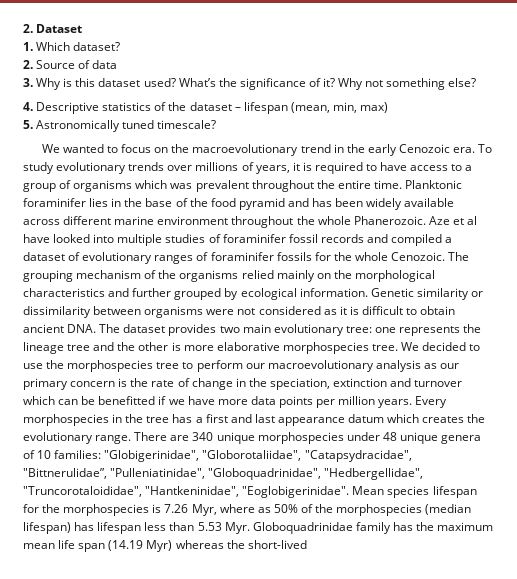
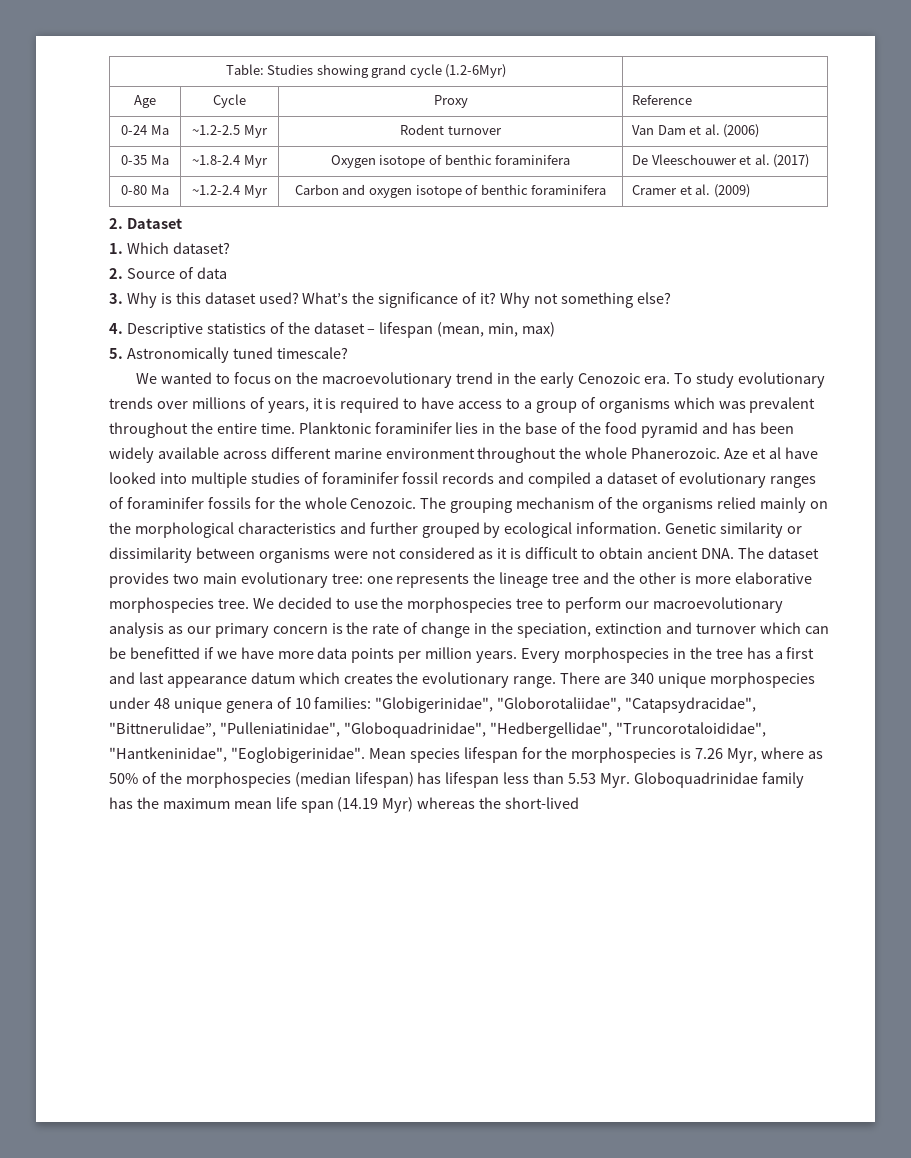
(23, 28) none -> [225,64,507,78] [134,95,156,108] [213,94,246,108] [433,95,468,108] [632,95,693,105] [121,125,169,135] [192,125,268,138] [400,124,502,135] [632,124,760,138] [121,155,169,165] [192,155,268,168] [330,154,571,168] [632,154,810,168] [121,185,169,195] [192,185,268,198] [294,184,607,198] [632,184,750,198] Table: Studies showing grand cycle (1.2-6Myr) | // Age | Cycle | Proxy | Reference // 0-24 Ma | ~1.2-2.5 Myr | Rodent turnover | Van Dam et al. (2006) // 0-35 Ma | ~1.8-2.4 Myr | Oxygen isotope of benthic foraminifera | De Vleeschouwer et al. (2017) // 0-80 Ma | ~1.2-2.4 Myr | Carbon and oxygen isotope of benthic foraminifera | Cramer et al. (2009) //

